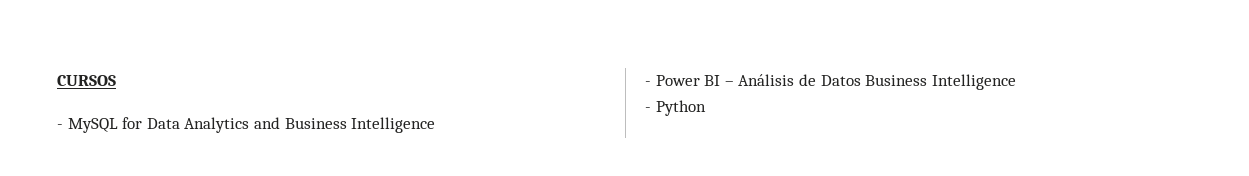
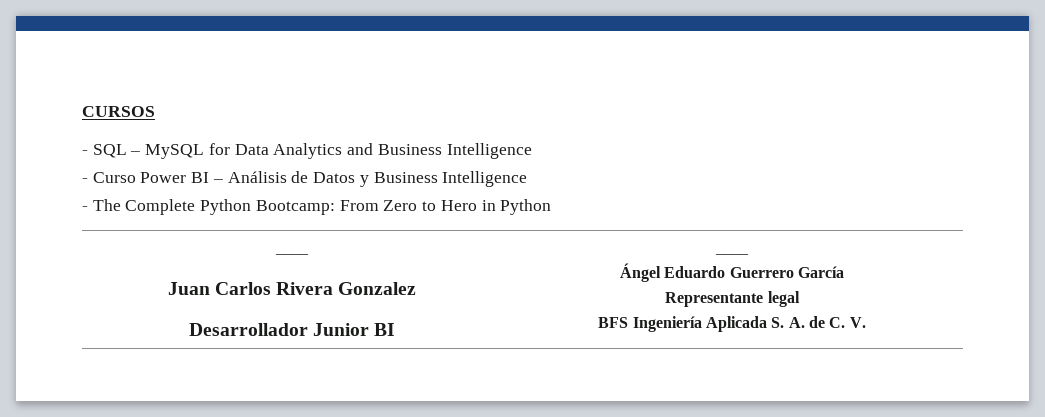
(63, 126) none -> [92,144,141,158] SQL –
(651, 83) none -> [92,172,136,183] Curso
[865,74,1016,90] [645,100,706,116] Business Intelligence // - Python -> [359,171,528,187] [82,199,552,215] [275,253,309,255] [167,282,417,295] [188,323,396,336] [715,253,749,255] [620,263,844,282] [665,291,800,307] [598,316,866,332] y Business Intelligence // - The Complete Python Bootcamp: From Zero to Hero in Python // ____ // Juan Carlos Rivera Gonzalez // Desarrollador Junior BI | ____ // Ángel Eduardo Guerrero García // Representante legal // BFS Ingeniería Aplicada S. A. de C. V.

